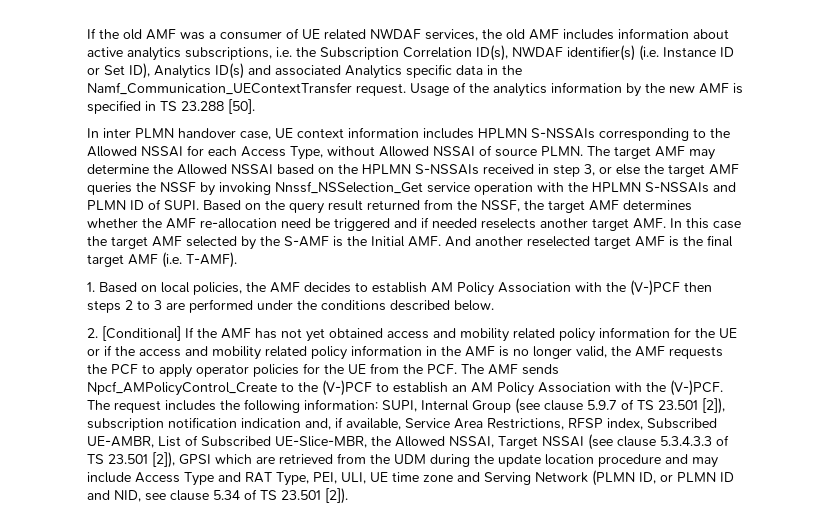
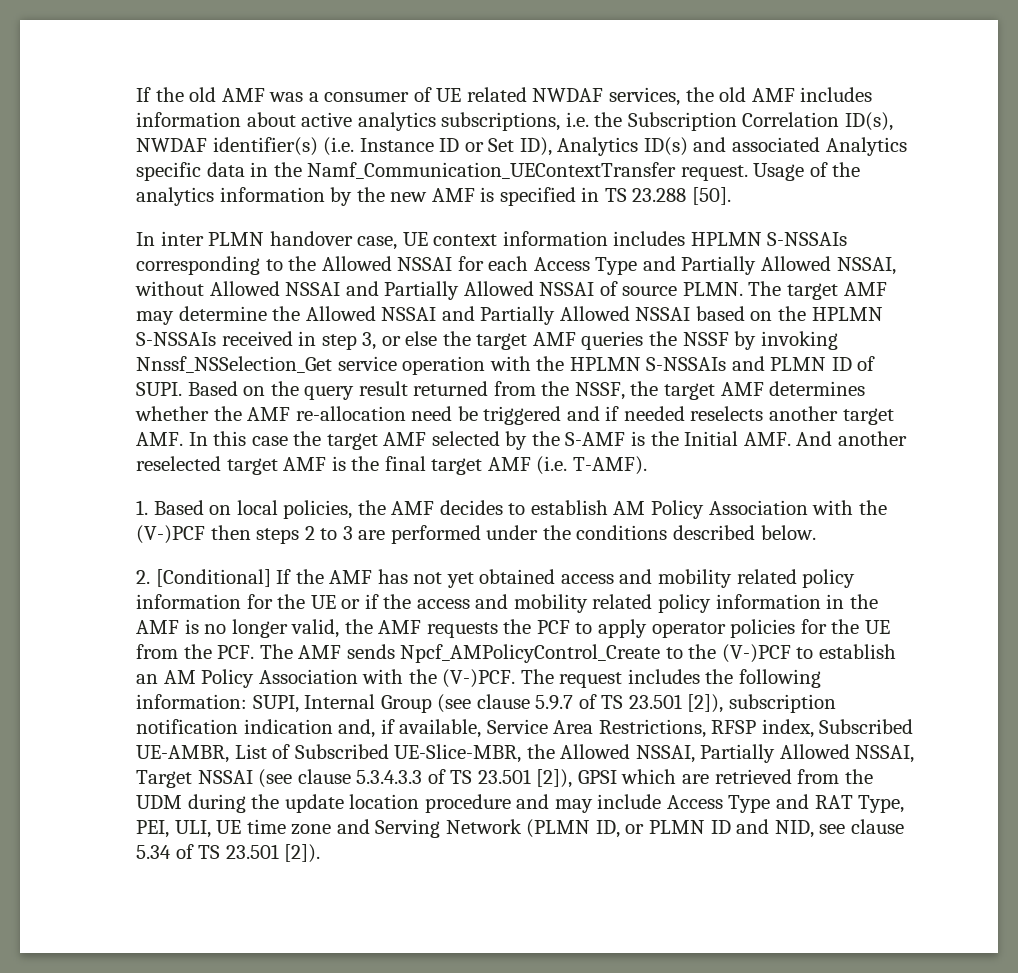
[289,146,375,160] Type, without -> [595,256,896,275] [135,281,460,300] Type and Partially Allowed NSSAI, without Allowed NSSAI and Partially
(273, 169) none -> [441,306,691,325] and Partially Allowed NSSAI
(494, 442) none -> [700,744,915,763] Partially Allowed NSSAI,

